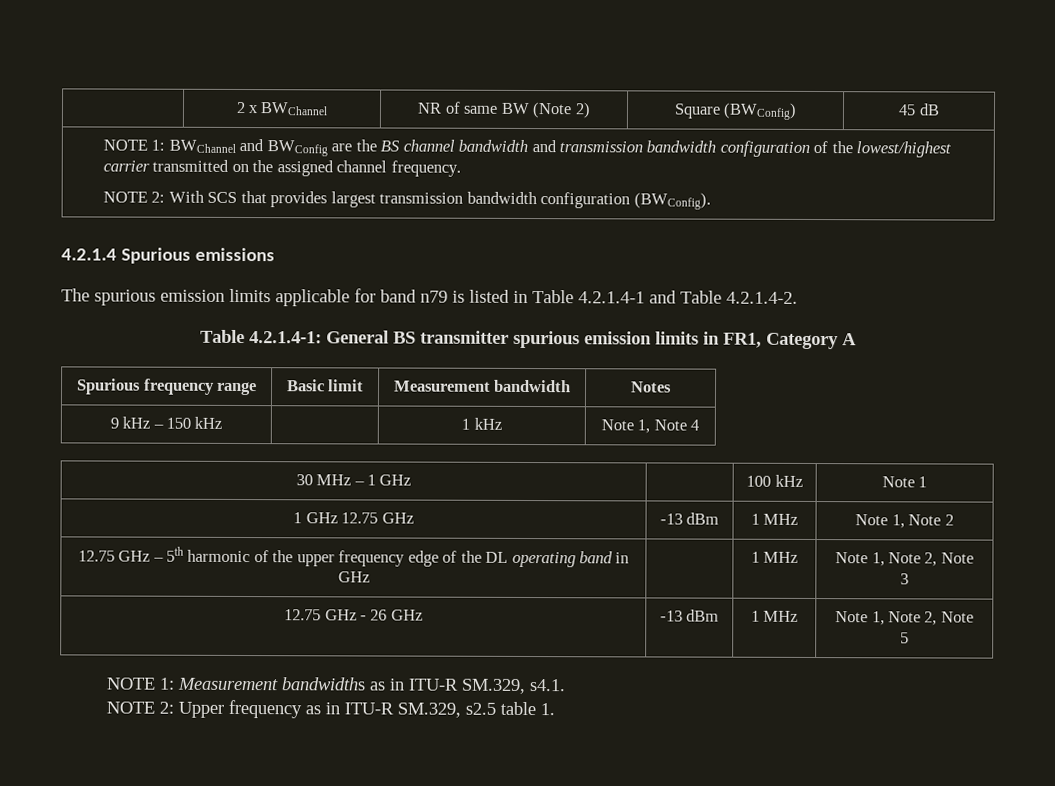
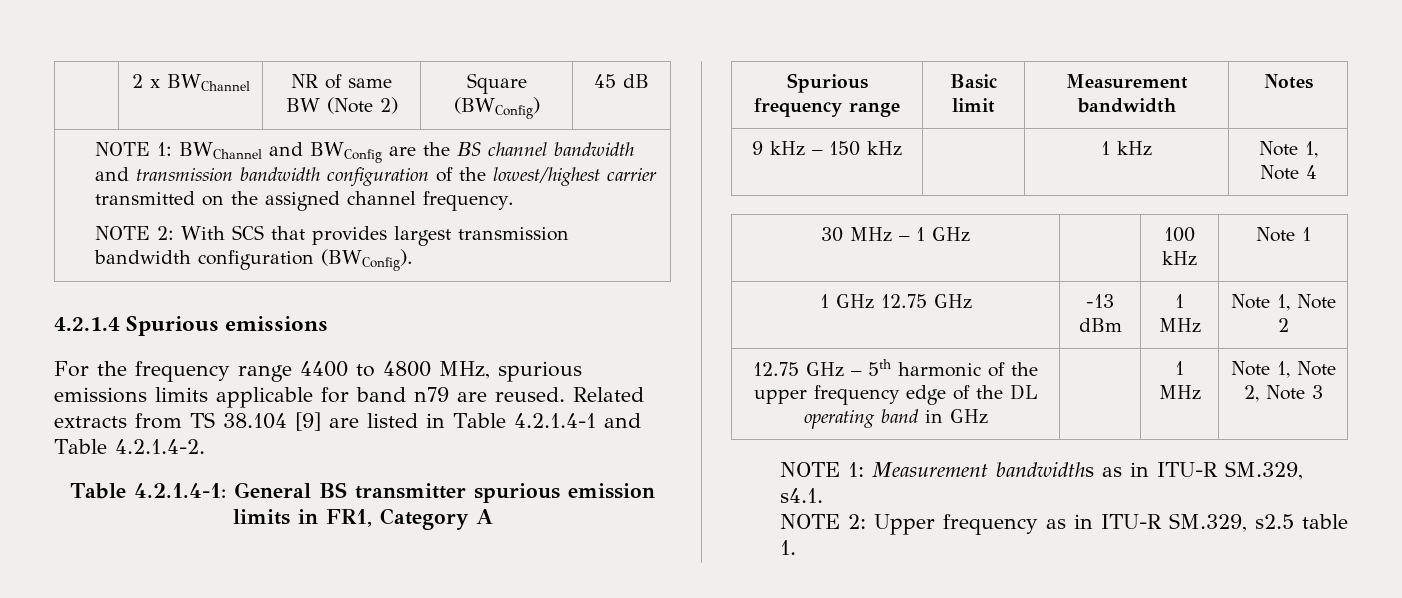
[61,288,225,306] The spurious emission -> [54,361,582,382] [54,387,147,403] For the frequency range 4400 to 4800 MHz, spurious emissions
[452,290,465,303] is -> [457,387,644,402] [54,412,359,431] are reused. Related extracts from TS 38.104 [9] are
[284,609,423,621] [659,609,720,622] [750,610,799,622] [835,611,974,626] [900,632,909,644] // 12.75 GHz - 26 GHz | -13 dBm | 1 MHz | Note 1, Note 2, Note 5 -> (1323, 392) none

